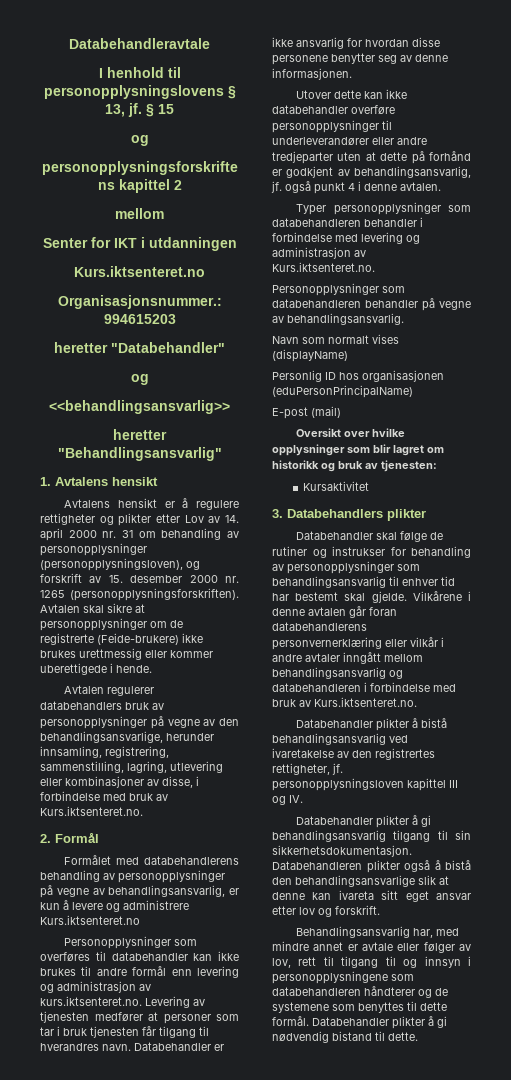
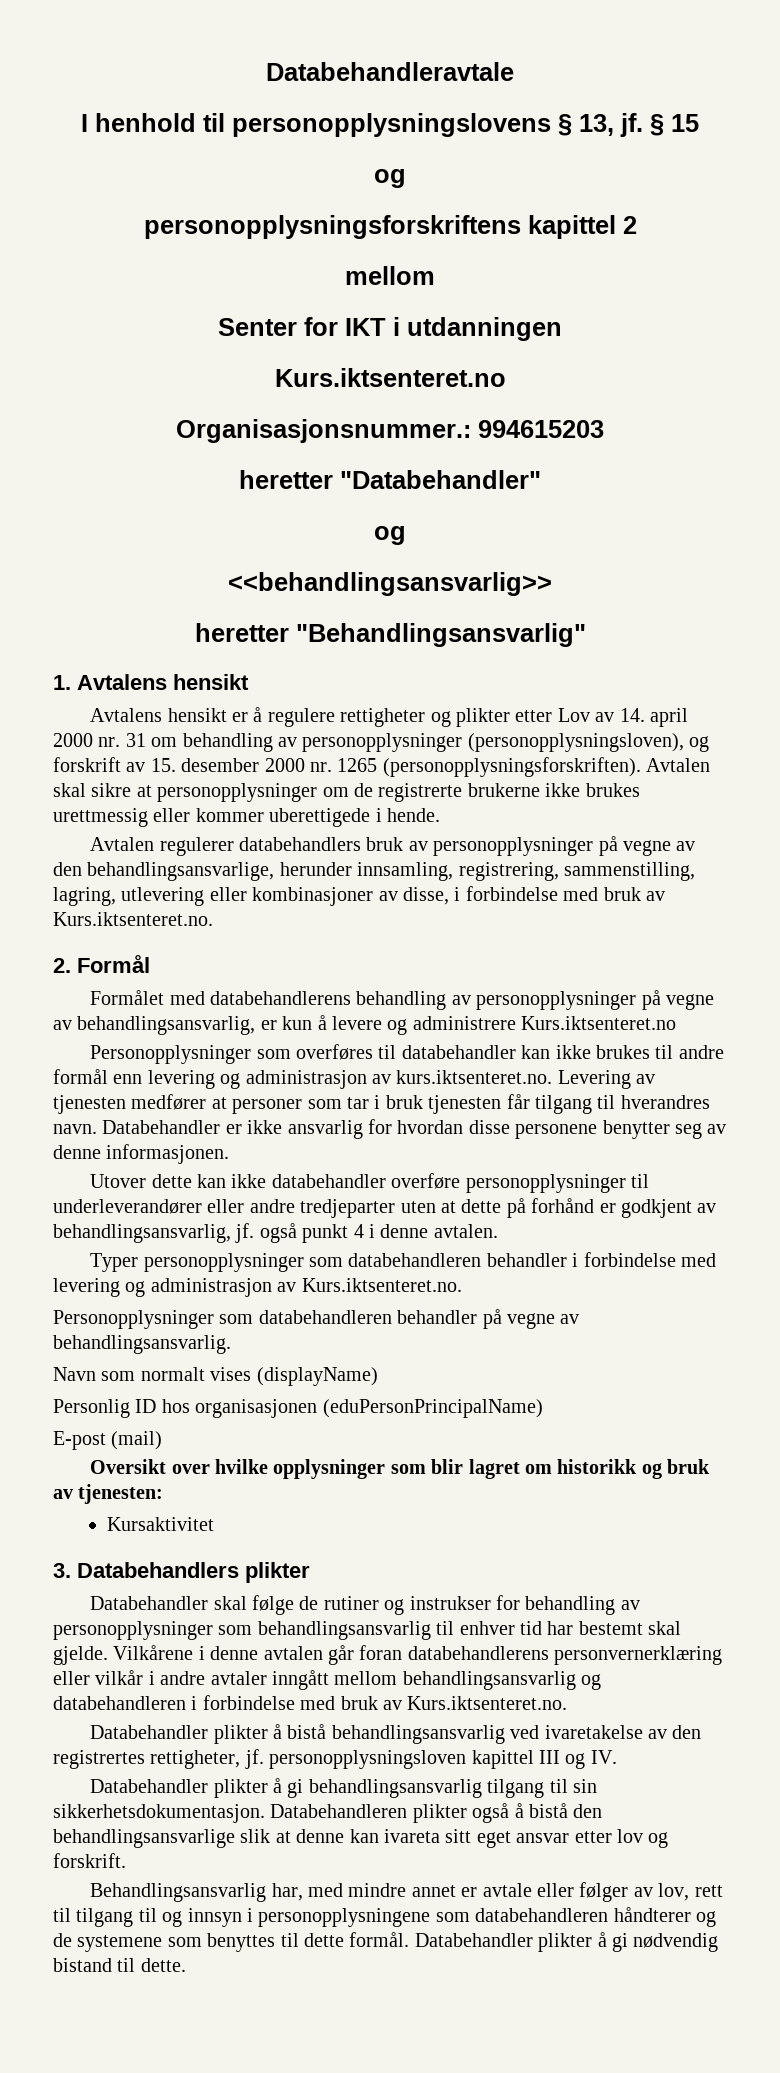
[97,633,179,645] (Feide-brukere) -> [467,783,540,797] brukerne

